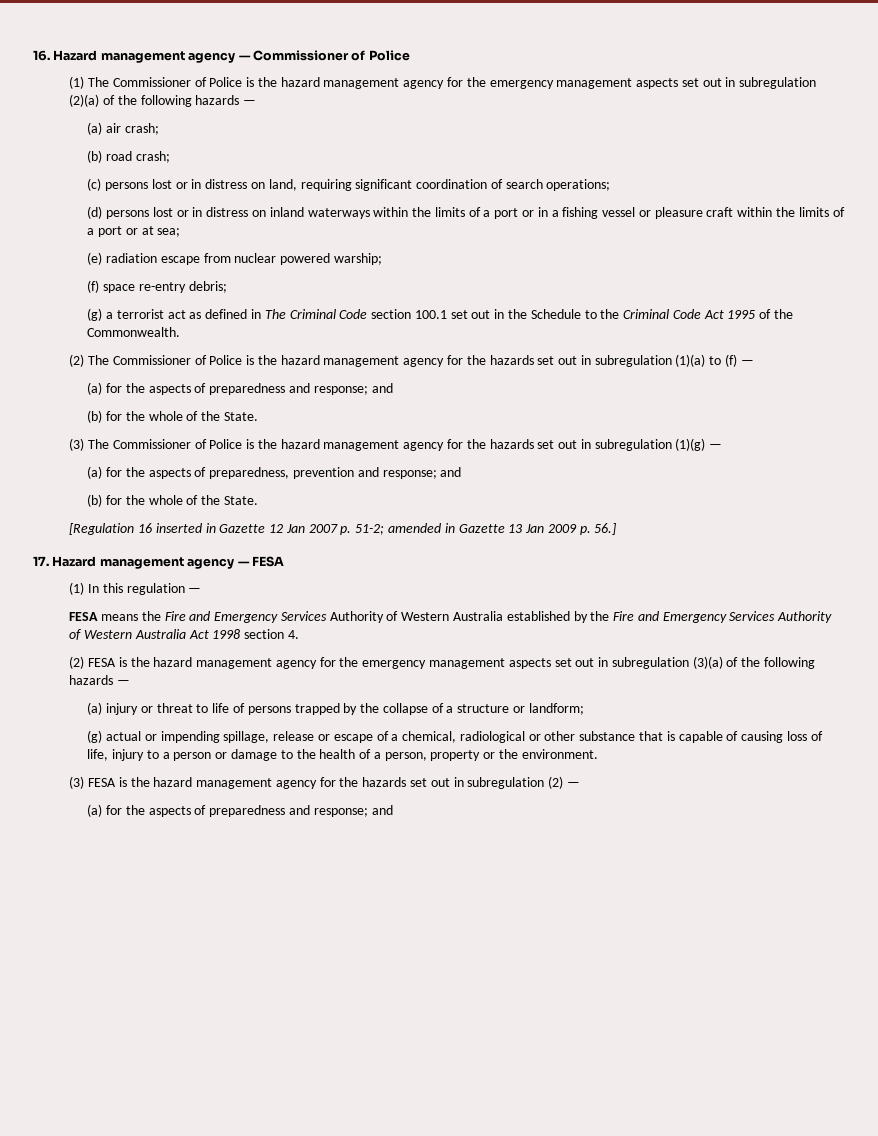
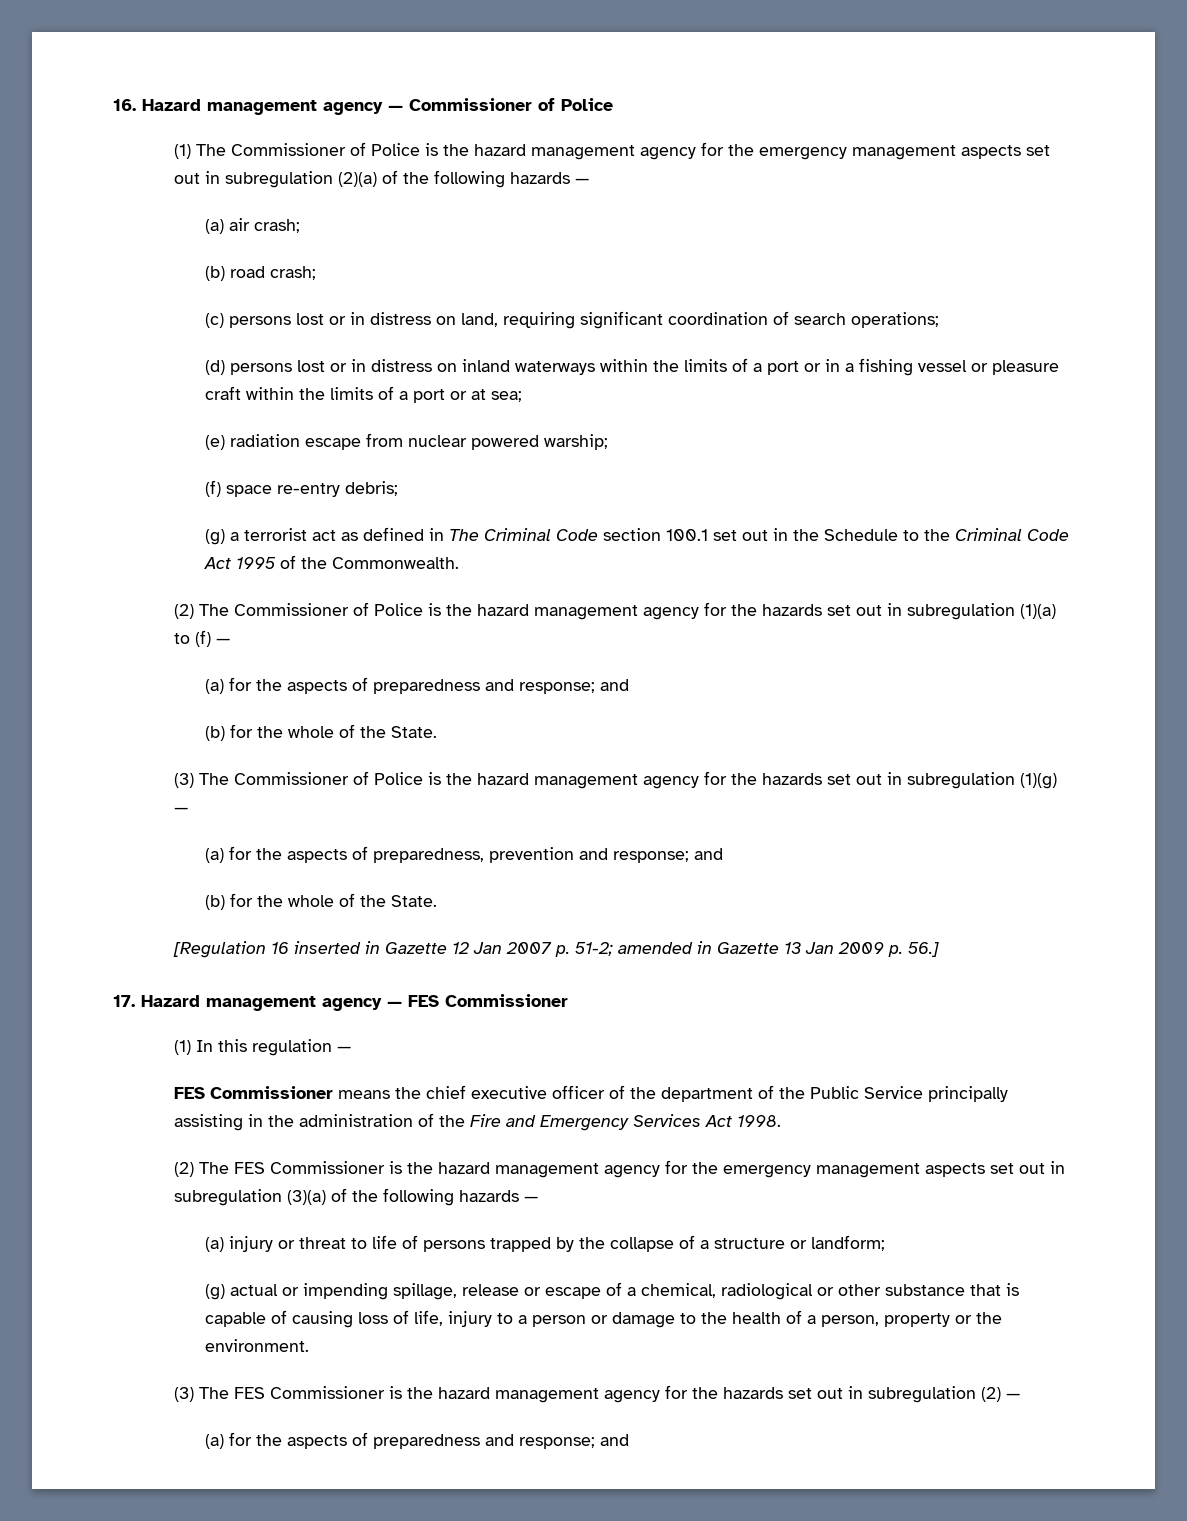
[251,556,284,567] FESA -> [408,994,568,1007] FES Commissioner
[69,611,833,623] [69,629,299,640] [69,656,116,669] FESA means the Fire and Emergency Services Authority of Western Australia established by the Fire and Emergency Services Authority of Western Australia Act 1998 section 4. // (2) FESA -> [174,1085,1009,1102] [174,1113,782,1131] [174,1161,386,1177] FES Commissioner means the chief executive officer of the department of the Public Service principally assisting in the administration of the Fire and Emergency Services Act 1998. // (2) The FES Commissioner
[87,778,116,787] FESA -> [199,1386,386,1399] The FES Commissioner

